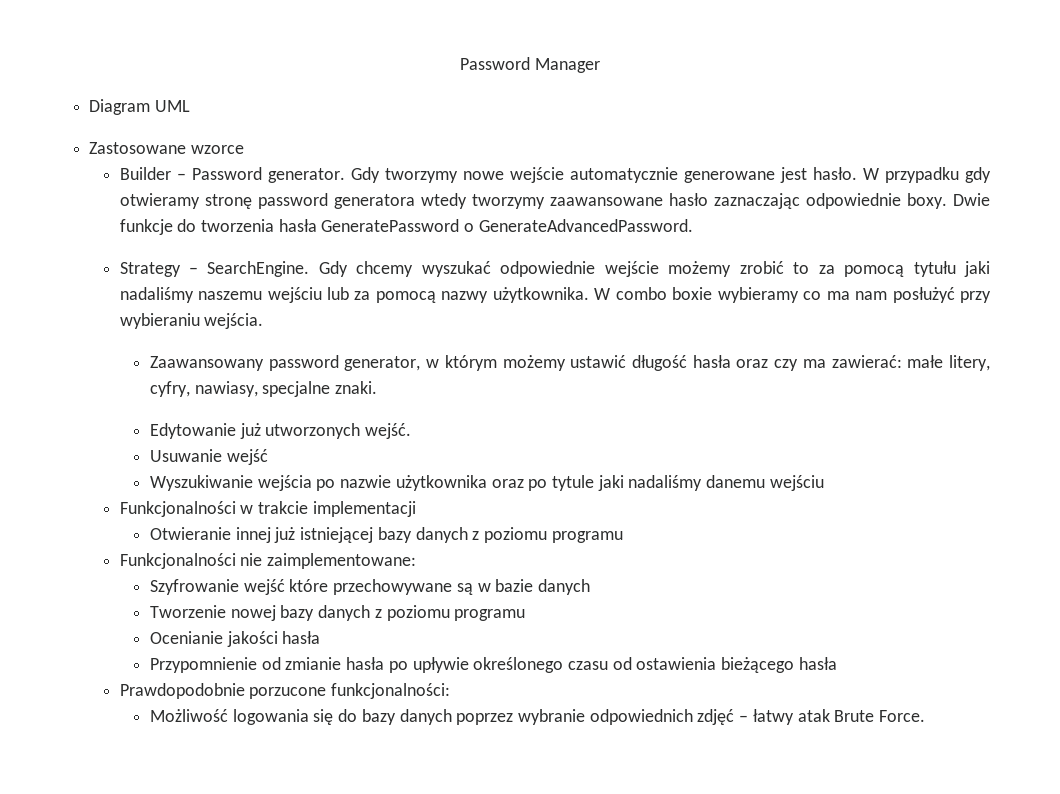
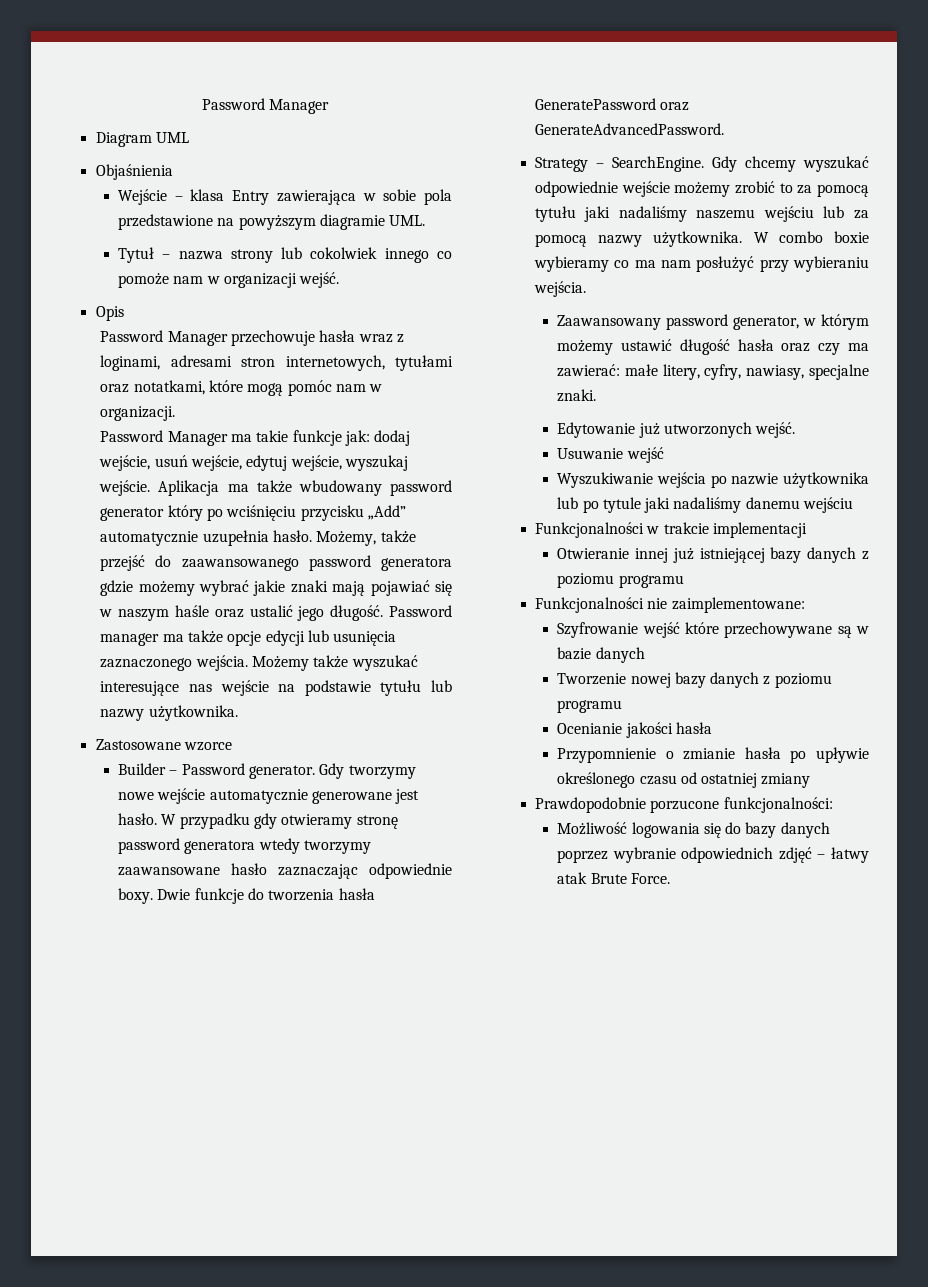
(190, 106) none -> [95,164,173,180] [117,189,452,205] [117,214,426,230] [117,247,452,263] [117,272,340,288] [95,306,124,321] [100,330,404,346] [100,355,453,371] [100,380,383,396] [100,406,176,421] [100,430,411,446] [99,455,408,471] [99,480,453,496] [100,505,406,521] [100,530,416,546] [100,555,452,571] [100,580,452,596] [99,605,452,621] [100,630,397,646] [100,655,418,671] [100,680,452,696] [100,705,238,721] // Objaśnienia // Wejście – klasa Entry zawierająca w sobie pola przedstawione na powyższym diagramie UML. // Tytuł – nazwa strony lub cokolwiek innego co pomoże nam w organizacji wejść. // Opis // Password Manager przechowuje hasła wraz z loginami, adresami stron internetowych, tytułami oraz notatkami, które mogą pomóc nam w organizacji. // Password Manager ma takie funkcje jak: dodaj wejście, usuń wejście, edytuj wejście, wyszukaj wejście. Aplikacja ma także wbudowany password generator który po wciśnięciu przycisku „Add” automatycznie uzupełnia hasło. Możemy, także przejść do zaawansowanego password generatora gdzie możemy wybrać jakie znaki mają pojawiać się w naszym haśle oraz ustalić jego długość. Password manager ma także opcje edycji lub usunięcia zaznaczonego wejścia. Możemy także wyszukać interesujące nas wejście na podstawie tytułu lub nazwy użytkownika.
[464,223,475,232] o -> [660,102,690,111] oraz
[491,479,524,488] oraz -> [557,497,579,509] lub
[261,657,281,670] od -> [665,751,674,759] o
[636,657,837,673] ostawienia bieżącego hasła -> [701,773,811,788] ostatniej zmiany

